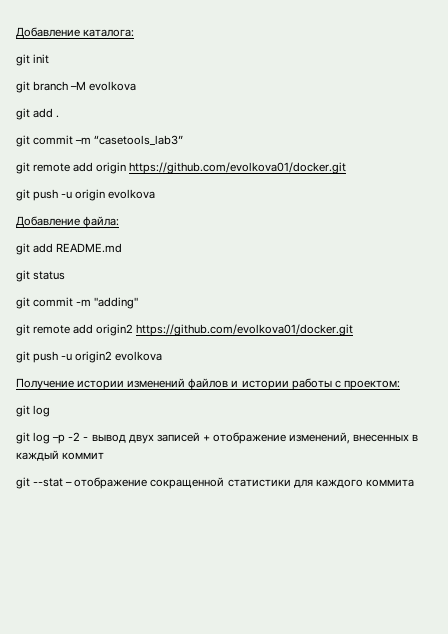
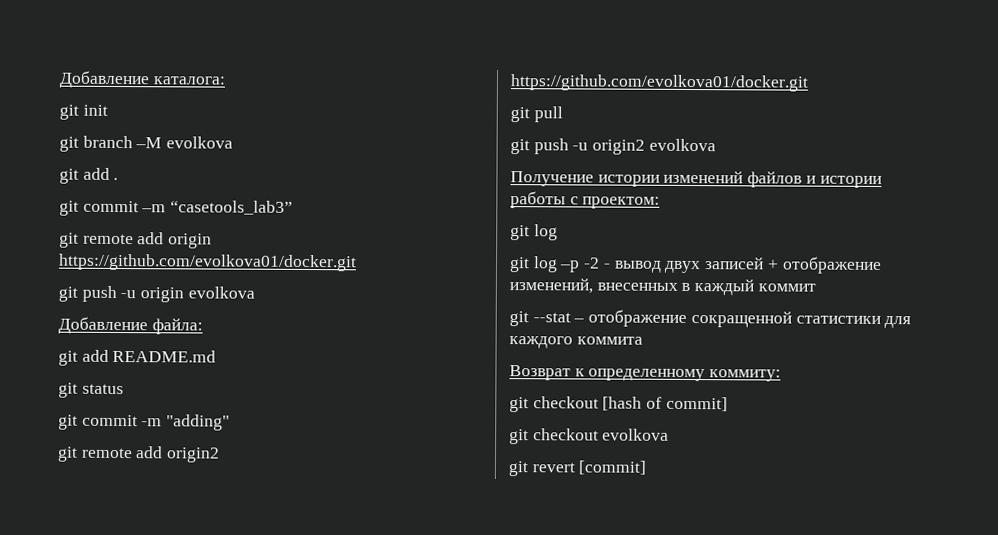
(354, 330) none -> [510,106,563,123] // git pull
(414, 483) none -> [509,365,782,382] [509,396,728,413] [509,428,670,445] [508,460,647,477] // Возврат к определенному коммиту: // git checkout [hash of commit] // git checkout evolkova // git revert [commit]

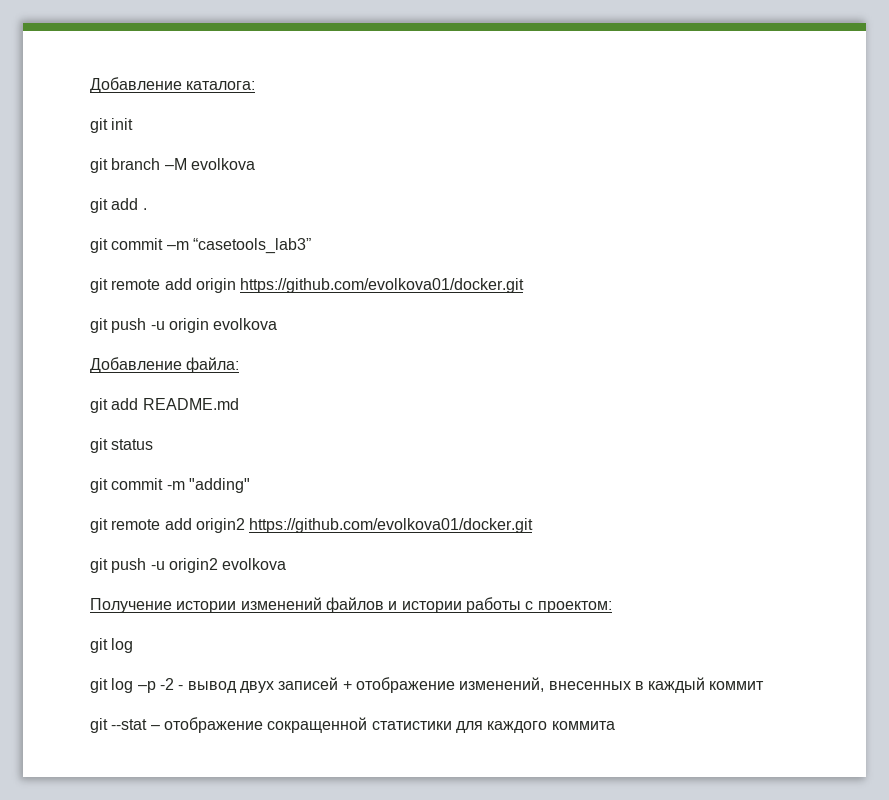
[510,106,563,123] // git pull -> (534, 525) none
[509,365,782,382] [509,396,728,413] [509,428,670,445] [508,460,647,477] // Возврат к определенному коммиту: // git checkout [hash of commit] // git checkout evolkova // git revert [commit] -> (615, 725) none

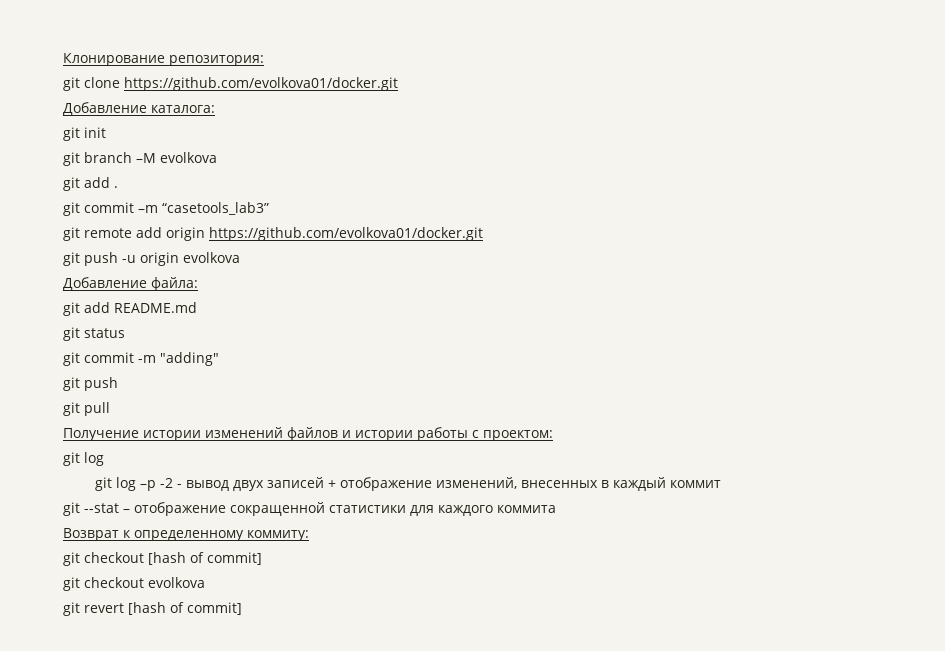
(90, 85) none -> [63,53,264,66] [63,77,398,91] Клонирование репозитория: // git clone https://github.com/evolkova01/docker.git //
[111,518,534,533] [90,558,287,573] remote add origin2 https://github.com/evolkova01/docker.git // git push -u origin2 evolkova -> [84,377,118,391] [63,402,110,416] push // git pull
(615, 725) none -> [63,528,309,541] [63,552,262,566] [63,577,205,591] [63,602,242,616] // Возврат к определенному коммиту: // git checkout [hash of commit] // git checkout evolkova // git revert [hash of commit]

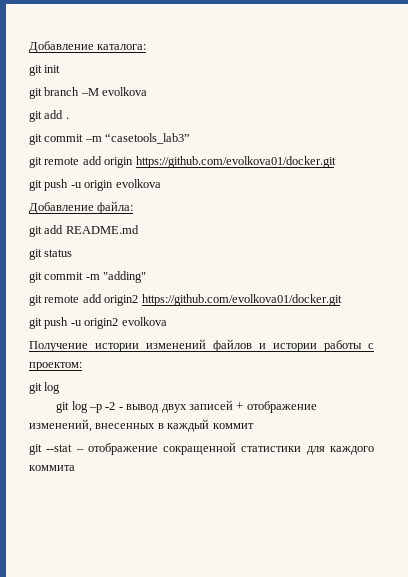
[63,53,264,66] [63,77,398,91] Клонирование репозитория: // git clone https://github.com/evolkova01/docker.git // -> (29, 47) none
[84,377,118,391] [63,402,110,416] push // git pull -> [44,294,342,306] [29,317,167,329] remote add origin2 https://github.com/evolkova01/docker.git // git push -u origin2 evolkova
[63,528,309,541] [63,552,262,566] [63,577,205,591] [63,602,242,616] // Возврат к определенному коммиту: // git checkout [hash of commit] // git checkout evolkova // git revert [hash of commit] -> (75, 468) none

